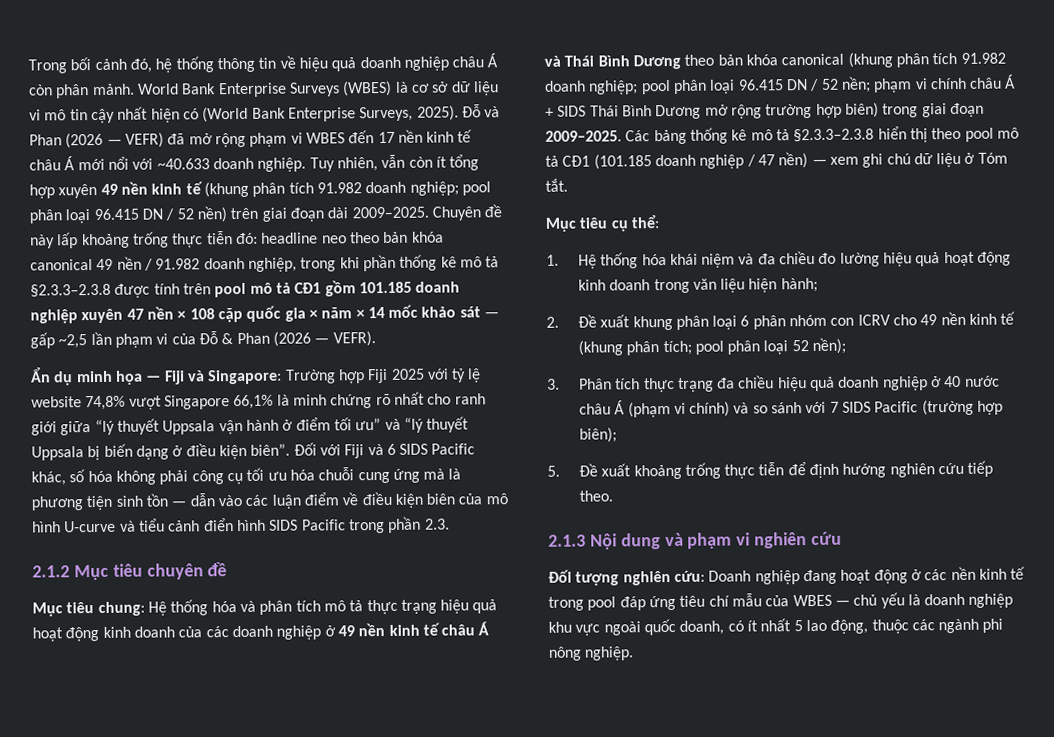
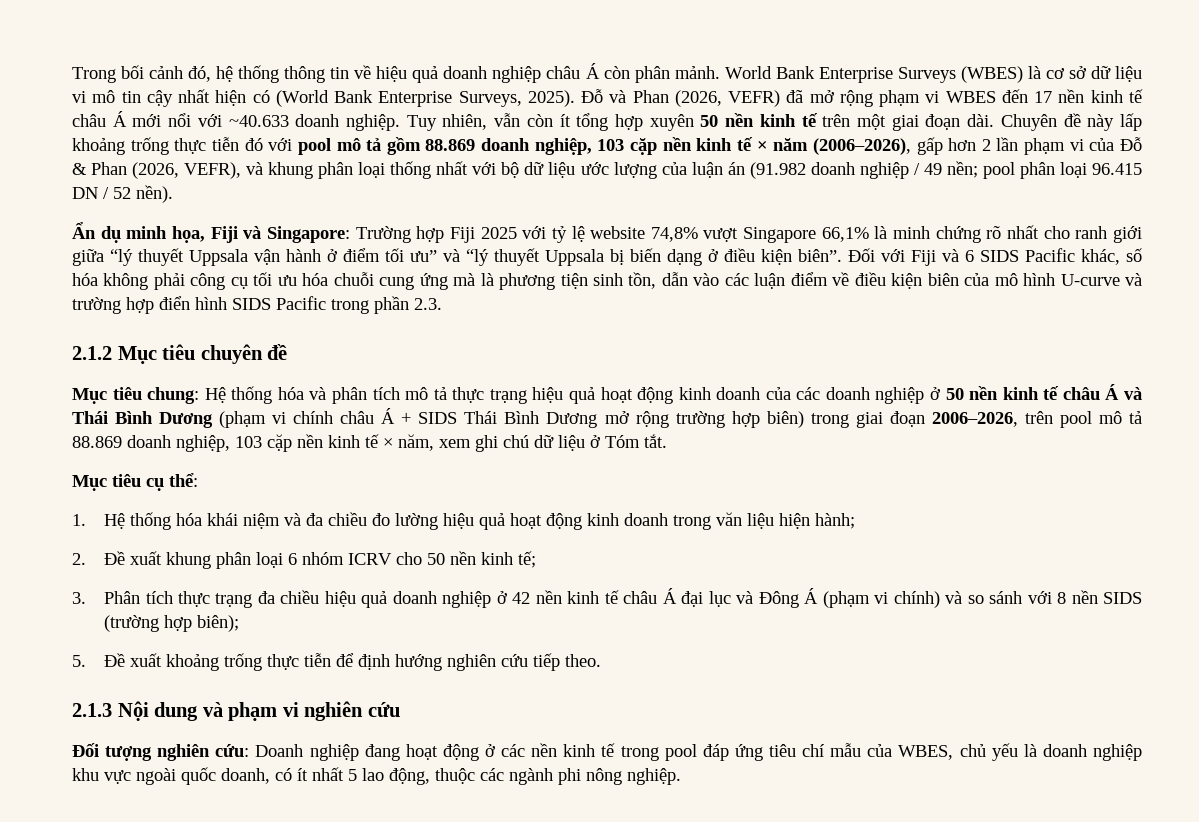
[65,132,122,149] (2026 — -> [674,90,722,107] (2026,
[100,181,491,198] [29,206,429,224] 49 nền kinh tế (khung phân tích 91.982 doanh nghiệp; pool phân loại 96.415 DN / 52 nền) trên giai đoạn dài 2009–2025. -> [700,113,995,131] 50 nền kinh tế trên một giai đoạn dài.
[235,231,444,245] [30,254,500,272] [30,280,461,298] [30,304,500,324] [30,332,88,349] đó: headline neo theo bản khóa canonical 49 nền / 91.982 doanh nghiệp, trong khi phần thống kê mô tả §2.3.3–2.3.8 được tính trên pool mô tả CĐ1 gồm 101.185 doanh nghiệp xuyên 47 nền × 108 cặp quốc gia × năm × 14 mốc khảo sát — gấp ~2,5 -> [244,137,991,155] đó với pool mô tả gồm 88.869 doanh nghiệp, 103 cặp nền kinh tế × năm (2006–2026), gấp hơn 2
[272,331,376,347] (2026 — VEFR). -> [132,161,1143,179] [72,185,173,203] (2026, VEFR), và khung phân loại thống nhất với bộ dữ liệu ước lượng của luận án (91.982 doanh nghiệp / 49 nền; pool phân loại 96.415 DN / 52 nền).
[115,370,162,385] họa — -> [171,226,205,243] họa,
[145,493,187,507] tồn — -> [628,272,657,289] tồn,
[138,518,201,532] tiểu cảnh -> [72,297,154,314] trường hợp
[337,625,355,637] 49 -> [945,388,964,400] 50
[684,52,1006,68] [544,76,913,95] theo bản khóa canonical (khung phân tích 91.982 doanh nghiệp; pool phân loại 96.415 DN / 52 nền; phạm -> [219,411,267,428] (phạm
[545,126,1019,145] [545,152,827,170] 2009–2025. Các bảng thống kê mô tả §2.3.3–2.3.8 hiển thị theo pool mô tả CĐ1 (101.185 doanh nghiệp / 47 nền) — -> [931,411,1142,428] [72,434,434,452] 2006–2026, trên pool mô tả 88.869 doanh nghiệp, 103 cặp nền kinh tế × năm,
[752,314,855,330] phân nhóm con -> [302,552,345,565] nhóm
[920,311,1016,326] [577,337,847,356] 49 nền kinh tế (khung phân tích; pool phân loại 52 nền); -> [427,551,537,568] 50 nền kinh tế;
[944,375,1000,388] [578,403,611,415] 40 nước châu -> [512,588,799,608] 42 nền kinh tế châu Á đại lục và Đông
[829,401,919,413] 7 SIDS Pacific -> [1057,590,1142,604] 8 nền SIDS
[792,594,850,607] WBES — -> [898,745,954,760] WBES,

